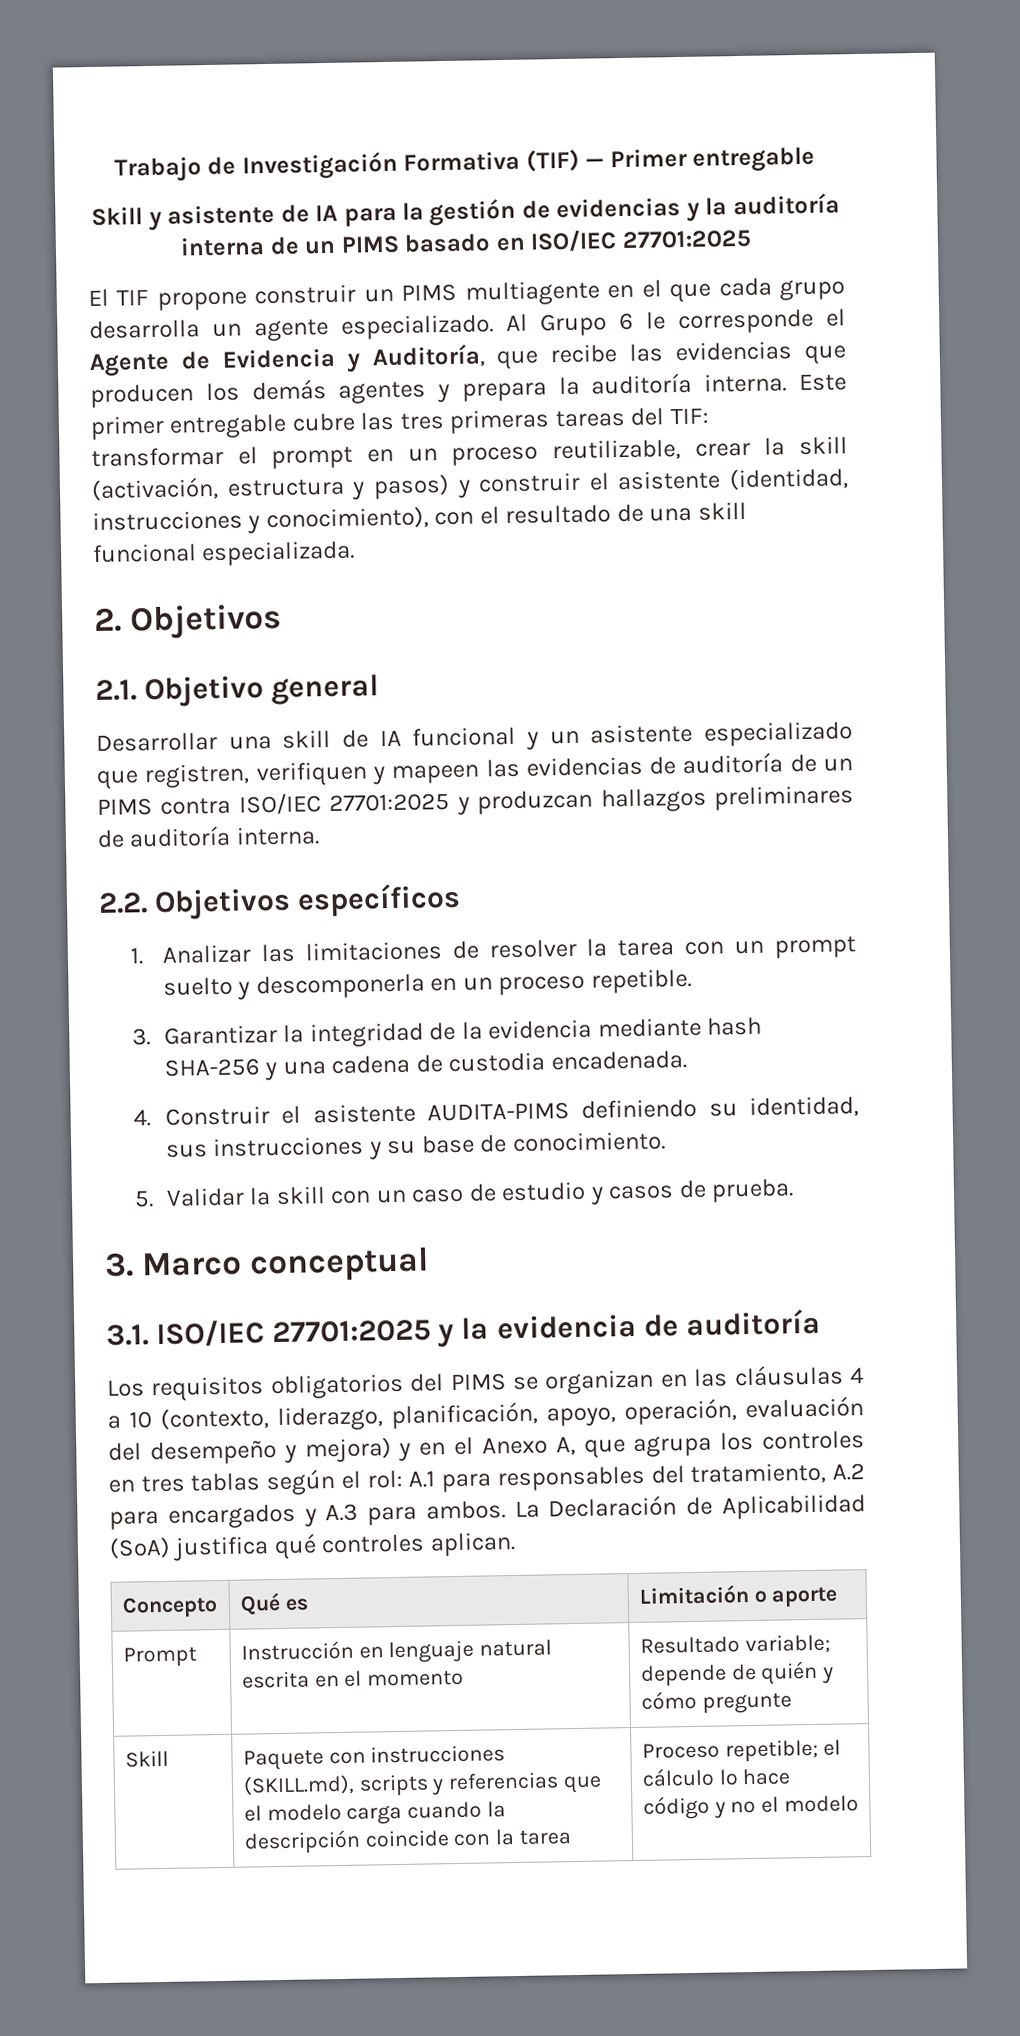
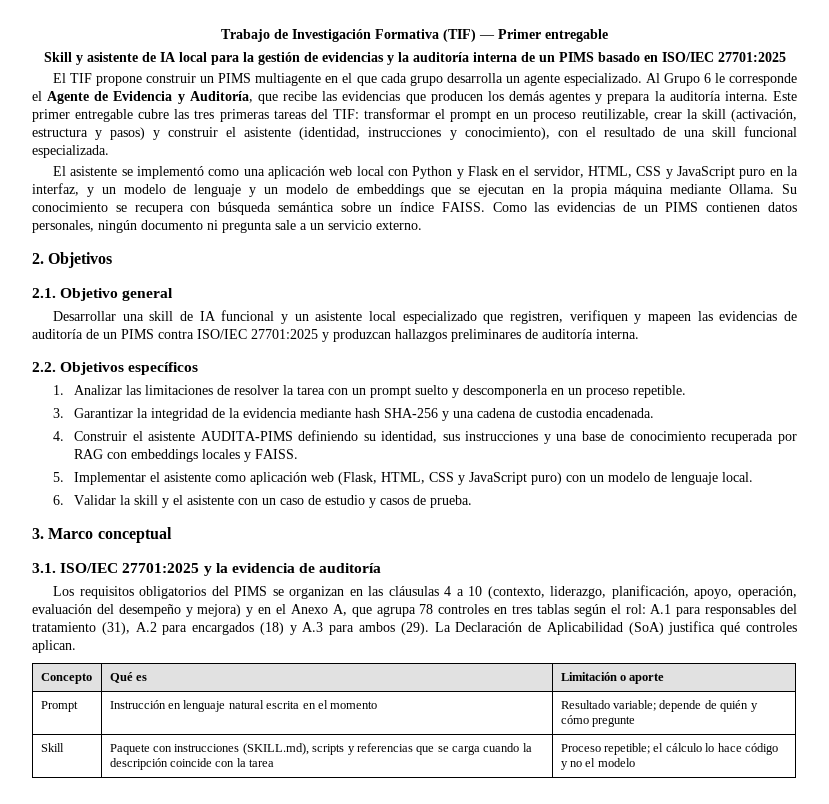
(339, 213) none -> [178,52,207,62] local
(356, 553) none -> [53,166,799,179] [32,183,798,197] [32,202,797,215] [32,220,422,233] // El asistente se implementó como una aplicación web local con Python y Flask en el servidor, HTML, CSS y JavaScript puro en la interfaz, y un modelo de lenguaje y un modelo de embeddings que se ejecutan en la propia máquina mediante Ollama. Su conocimiento se recupera con búsqueda semántica sobre un índice FAISS. Como las evidencias de un PIMS contienen datos personales, ningún documento ni pregunta sale a un servicio externo.
(694, 733) none -> [369,311,397,321] local
[387,1140,417,1155] su -> [556,434,578,441] una
[511,1131,666,1152] [134,1186,326,1208] conocimiento. // 5. Validar la skill -> [629,431,797,444] [74,449,299,462] [53,472,754,485] [53,495,235,508] conocimiento recuperada por RAG con embeddings locales y FAISS. // 5. Implementar el asistente como aplicación web (Flask, HTML, CSS y JavaScript puro) con un modelo de lenguaje local. // 6. Validar la skill y el asistente
[720,1431,755,1451] los -> [419,604,434,614] 78
[690,1462,827,1486] tratamiento, -> [32,622,130,635] tratamiento (31),
(296, 1516) none -> [259,622,284,635] (18)
[425,1500,506,1520] ambos. -> [358,622,429,635] ambos (29).
[243,1803,342,1822] el modelo -> [437,746,449,752] se

